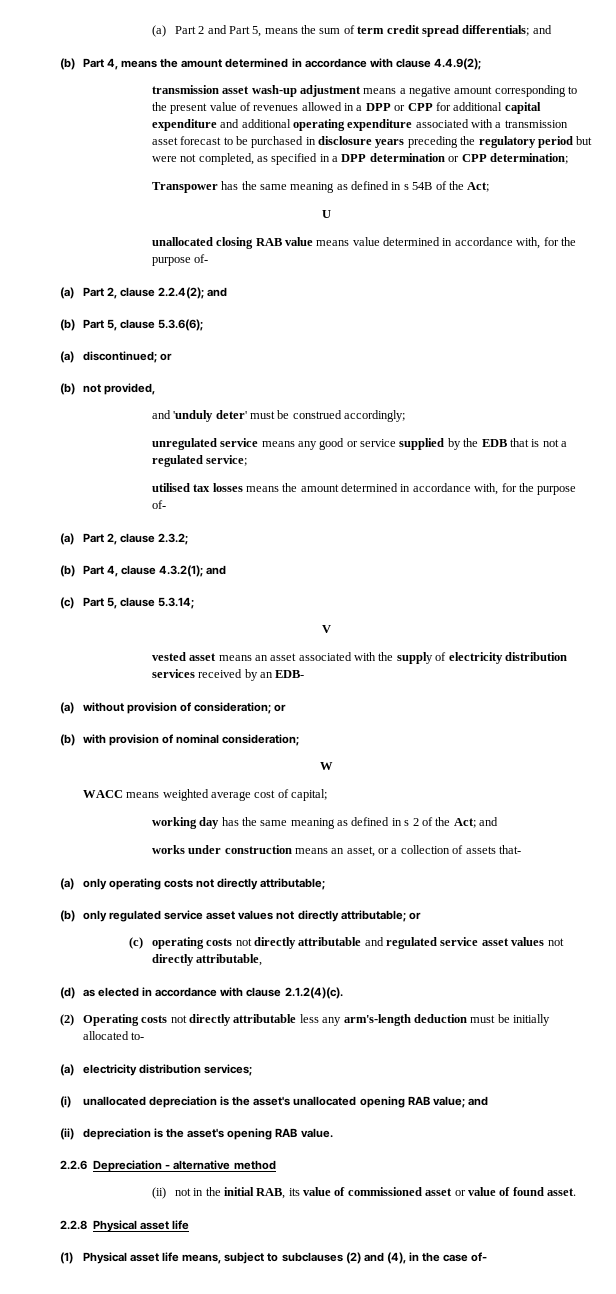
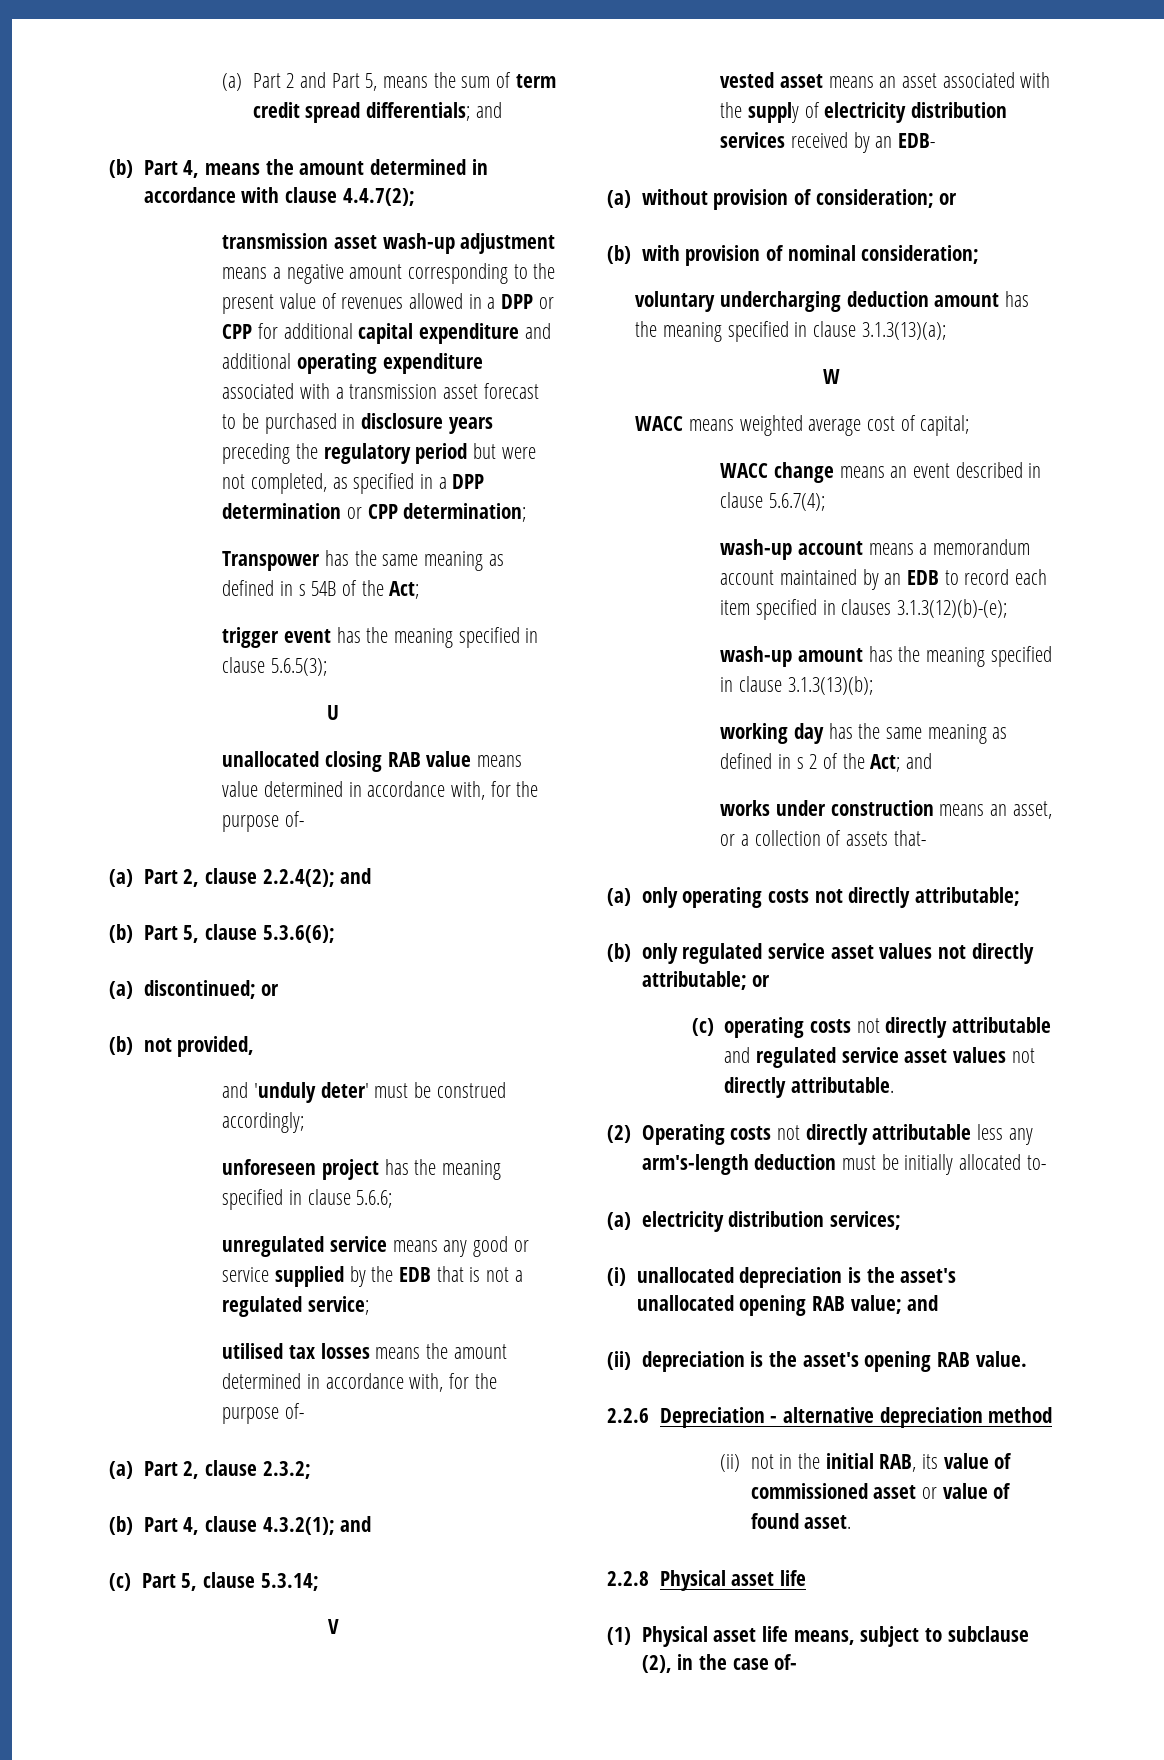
[433,58,481,70] 4.4.9(2); -> [342,188,415,206] 4.4.7(2);
(490, 187) none -> [222,627,539,648] [222,657,327,676] // trigger event has the meaning specified in clause 5.6.5(3);
(406, 416) none -> [222,1159,501,1180] [222,1189,393,1210] // unforeseen project has the meaning specified in clause 5.6.6;
(300, 740) none -> [635,291,1029,312] [635,321,946,342] // voluntary undercharging deduction amount has the meaning specified in clause 3.1.3(13)(a);
(328, 795) none -> [720,462,1042,483] [720,492,825,511] [720,539,1030,560] [720,569,1047,590] [720,599,1007,620] [720,646,1052,667] [720,676,873,695] // WACC change means an event described in clause 5.6.7(4); // wash-up account means a memorandum account maintained by an EDB to record each item specified in clauses 3.1.3(12)(b)-(e); // wash-up amount has the meaning specified in clause 3.1.3(13)(b);
[196,954,263,966] [60,987,343,999] attributable, // (d) as elected in accordance with clause 2.1.2(4)(c). -> [791,1077,895,1093] attributable.
(231, 1165) none -> [879,1407,983,1428] depreciation
[281,1252,406,1264] subclauses (2) and (4), -> [947,1626,1029,1642] [641,1655,672,1673] subclause (2),

